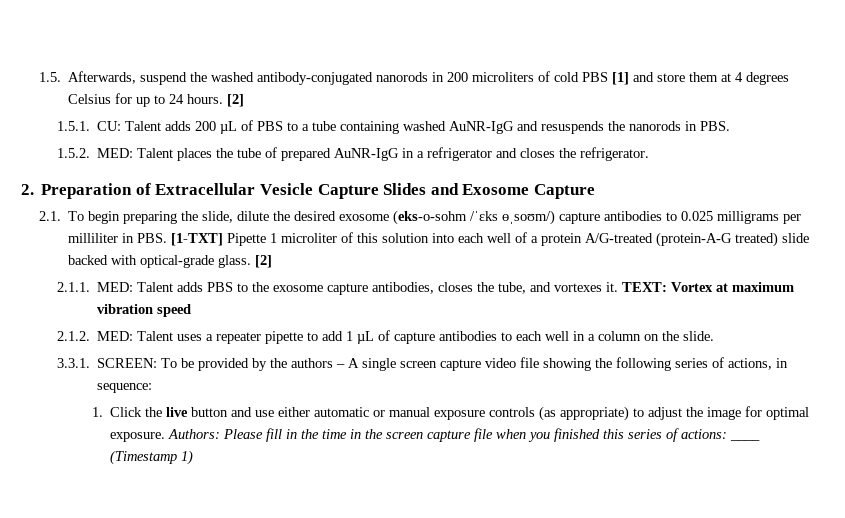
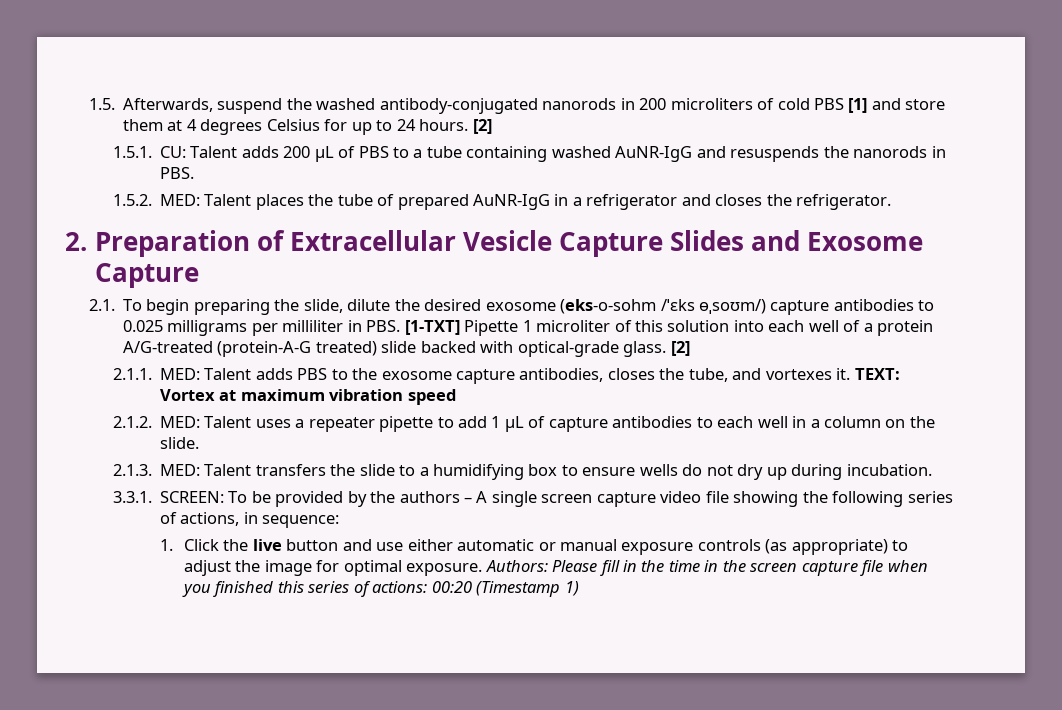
(714, 336) none -> [112,464,932,480] // 2.1.3. MED: Talent transfers the slide to a humidifying box to ensure wells do not dry up during incubation.
[730,439,761,441] ____ -> [431,581,472,593] 00:20

